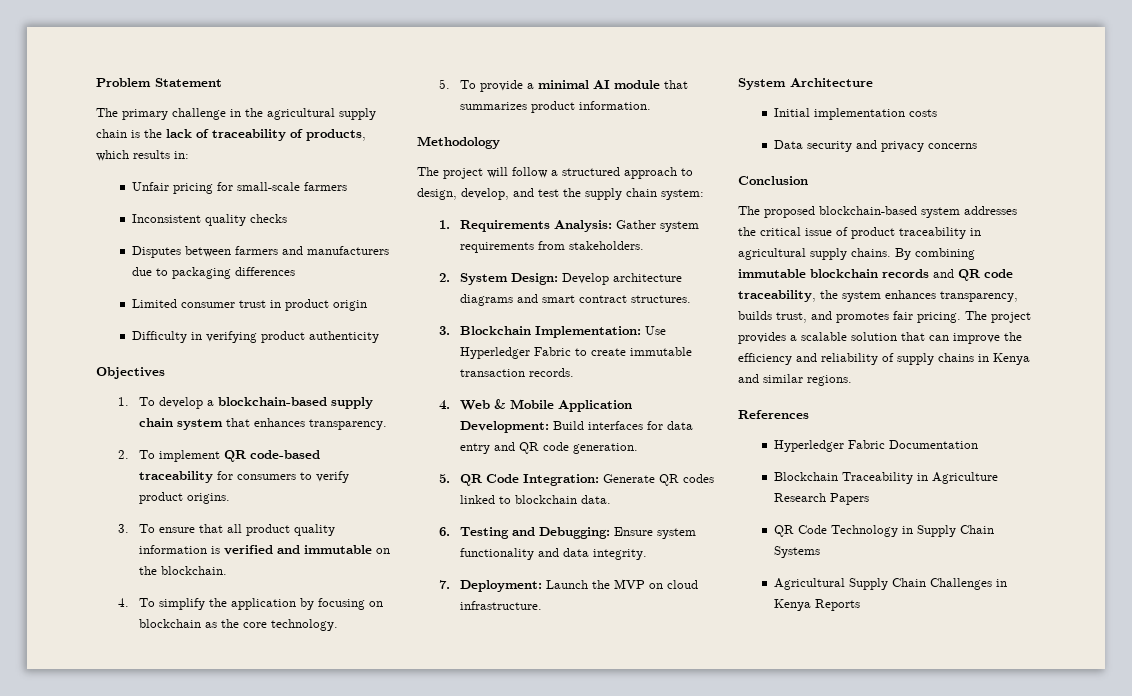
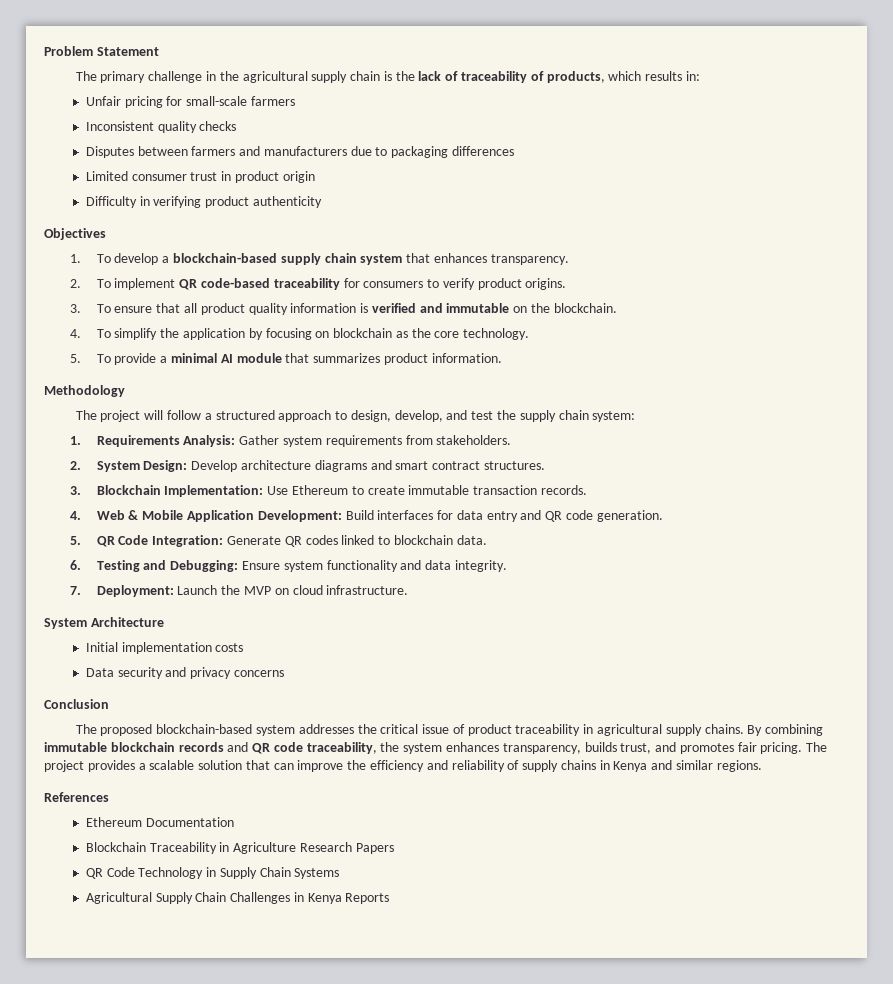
[460,347,572,359] Hyperledger Fabric -> [292,485,349,495] Ethereum
[773,440,885,452] Hyperledger Fabric -> [85,817,142,827] Ethereum

